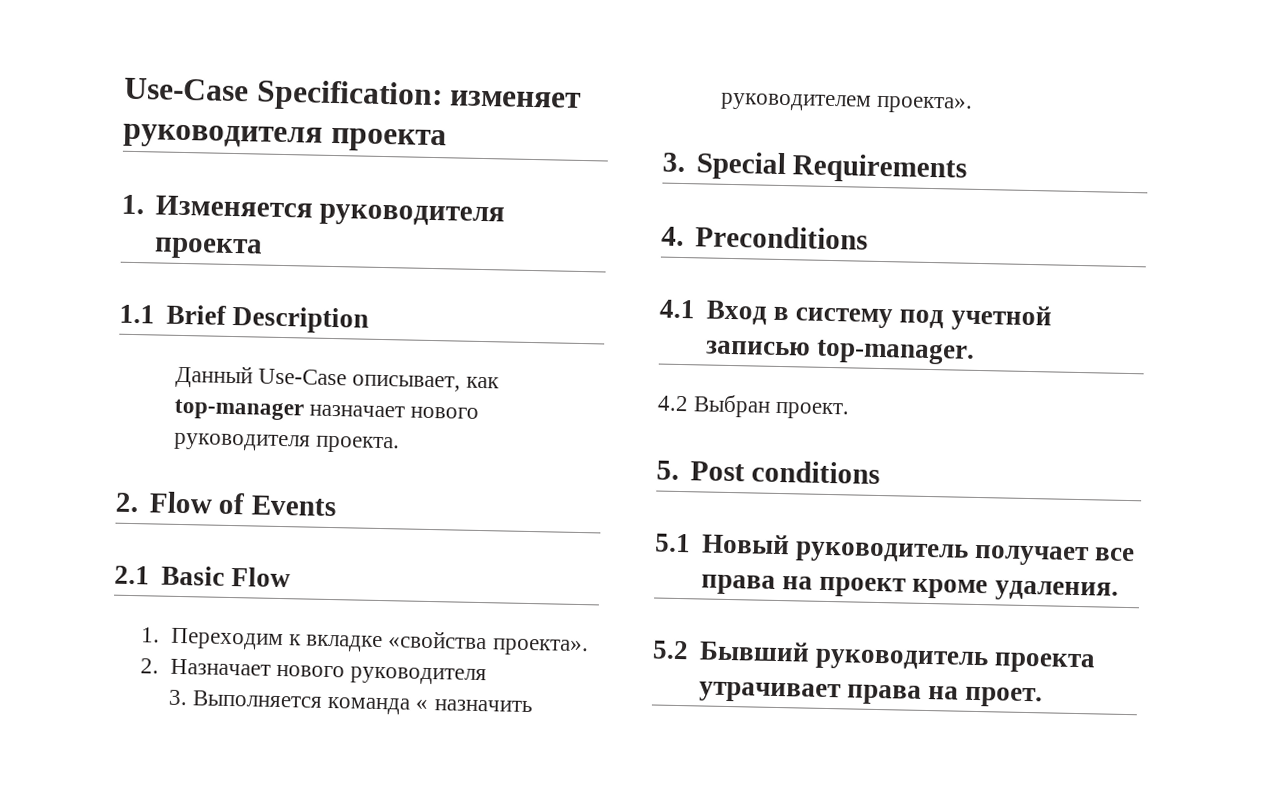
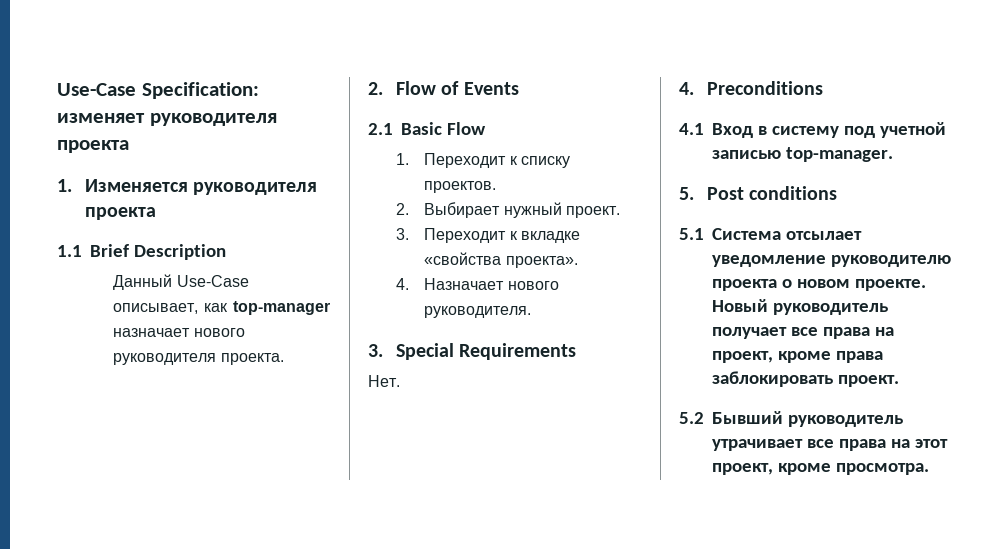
[169,627,284,651] Переходим -> [424,153,570,168] [424,181,497,193] [396,202,620,218] [396,228,507,243] Переходит к списку проектов. // 2. Выбирает нужный проект. // 3. Переходит
[140,658,160,674] 2. -> [396,278,410,290] 4.
[350,666,488,686] [167,689,532,715] [719,92,973,114] руководителя // 3. Выполняется команда « назначить руководителем проекта». -> [424,306,532,318] руководителя.
(968, 168) none -> [368,375,400,387] // Нет.
[657,394,851,420] // 4.2 Выбран проект. -> (893, 154) none
(691, 543) none -> [712,228,862,240] [712,255,951,267] [712,279,926,291] Система отсылает уведомление руководителю проекта о новом проекте.
[819,576,1119,602] [652,640,1097,674] [698,681,1044,708] проект кроме удаления. // 5.2 Бывший руководитель проекта утрачивает права на проет. -> [712,351,883,363] [712,371,899,387] [679,411,903,427] [712,439,948,451] [712,463,929,475] проект, кроме права заблокировать проект. // 5.2 Бывший руководитель утрачивает все права на этот проект, кроме просмотра.

